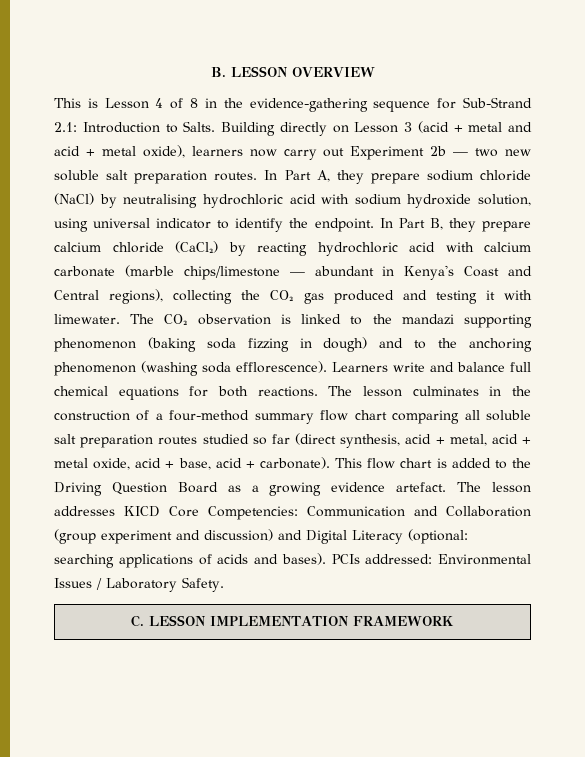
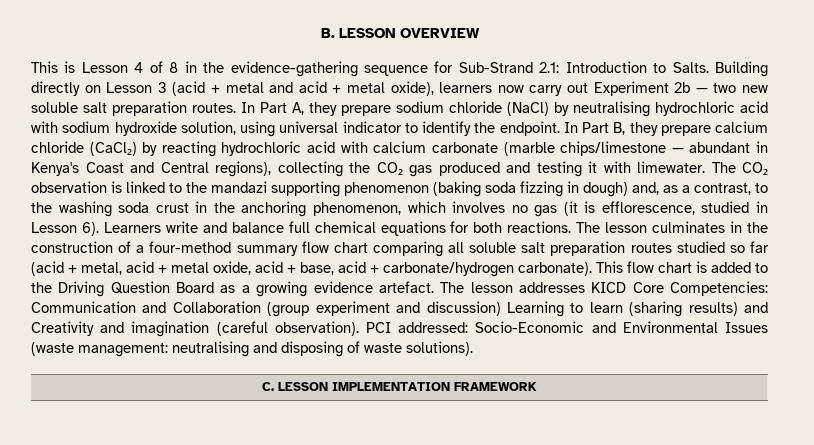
[379,338,533,352] [54,361,327,376] and to the anchoring phenomenon (washing soda efflorescence). -> [632,182,768,195] [31,201,768,217] [31,222,99,236] and, as a contrast, to the washing soda crust in the anchoring phenomenon, which involves no gas (it is efflorescence, studied in Lesson 6).
[295,433,432,448] (direct synthesis, acid -> [31,261,64,276] (acid
(255, 464) none -> [383,262,514,277] carbonate/hydrogen
[278,529,468,544] [54,553,531,568] [54,577,224,592] and Digital Literacy (optional: searching applications of acids and bases). PCIs addressed: Environmental Issues / Laboratory Safety. -> [506,301,768,317] [31,321,768,337] [31,341,473,357] Learning to learn (sharing results) and Creativity and imagination (careful observation). PCI addressed: Socio-Economic and Environmental Issues (waste management: neutralising and disposing of waste solutions).

